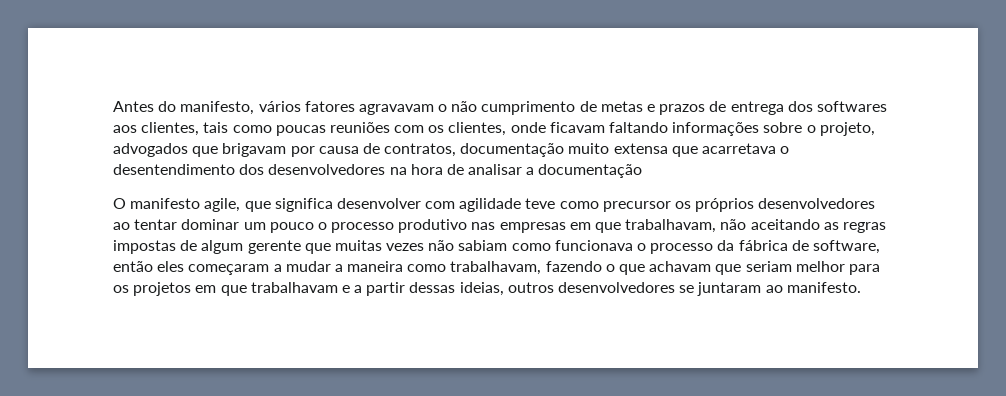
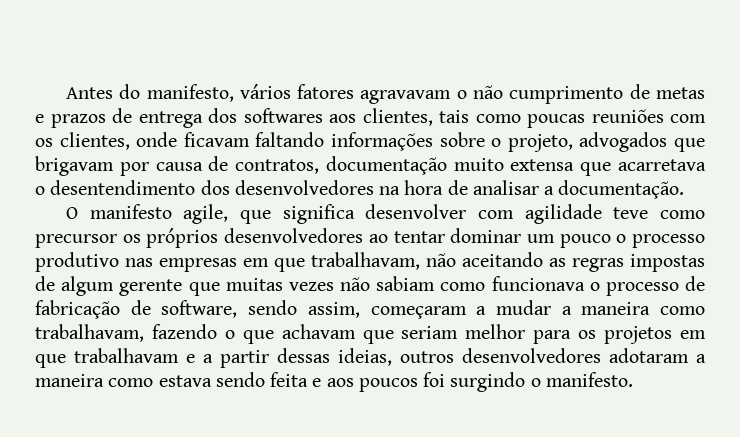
[538,164,643,178] documentação -> [558,180,685,199] documentação.
[717,240,880,254] [113,261,185,272] da fábrica de software, então eles -> [684,276,705,291] [35,300,360,319] de fabricação de software, sendo assim,
[679,282,783,296] se juntaram ao -> [609,348,706,363] [35,372,541,392] adotaram a maneira como estava sendo feita e aos poucos foi surgindo o

